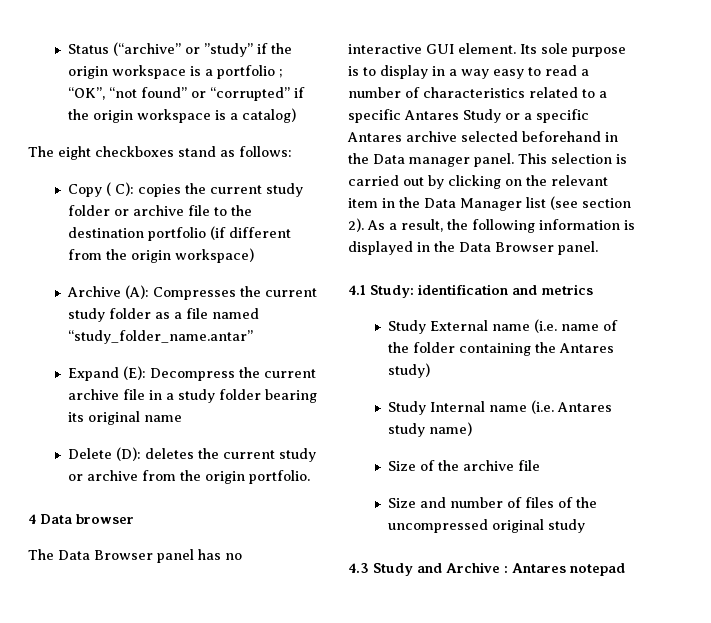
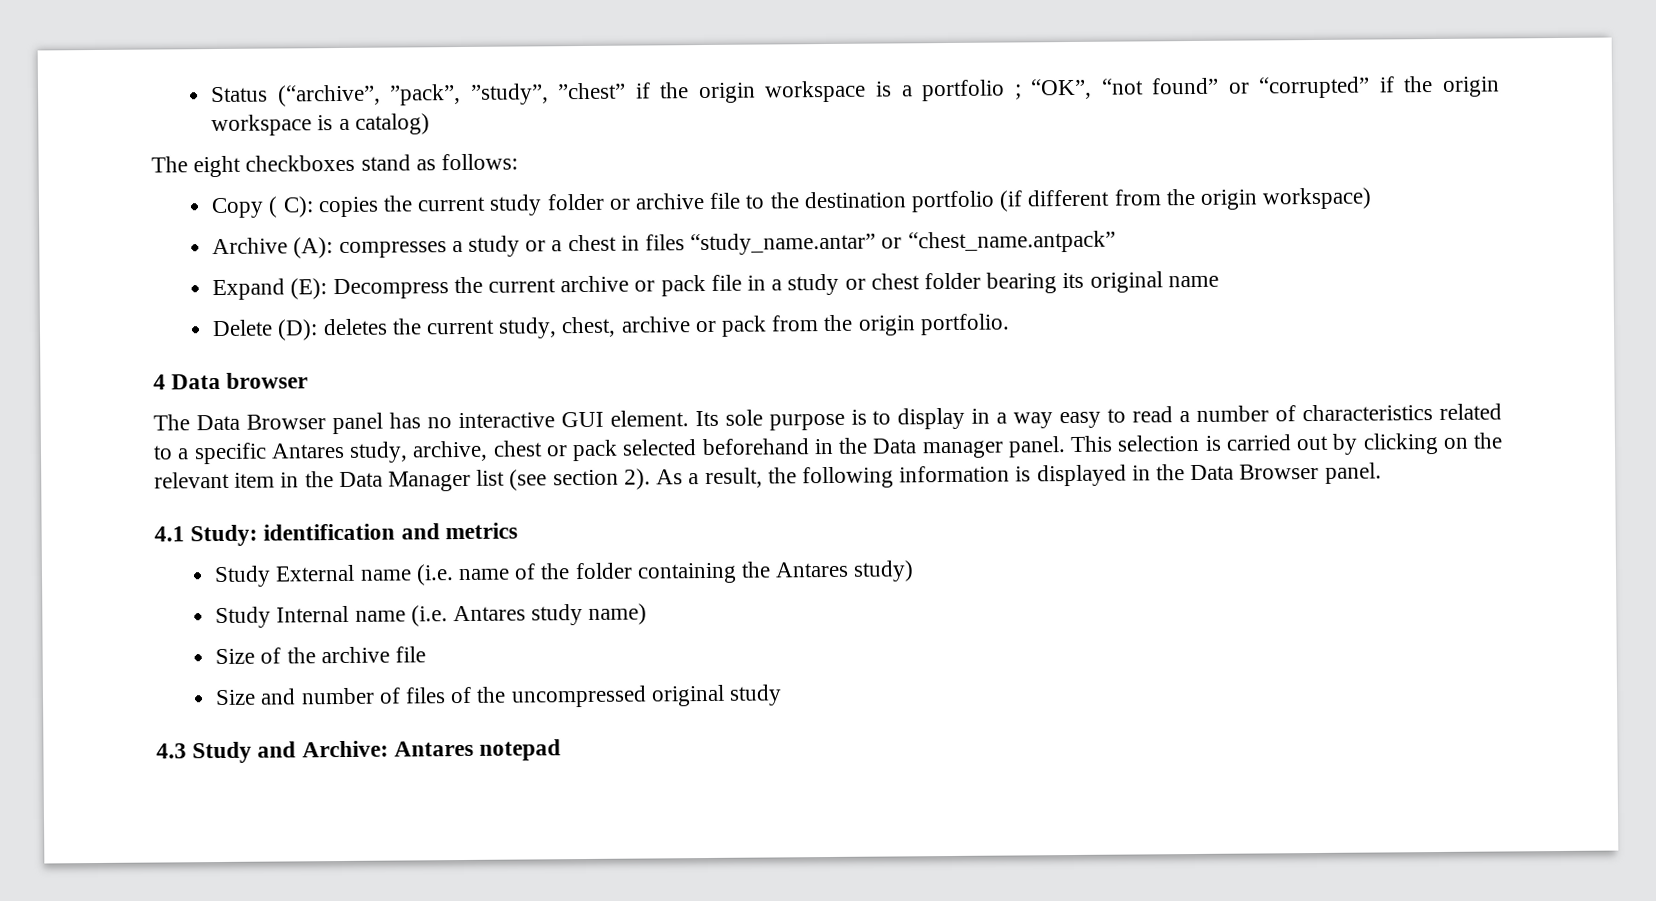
[113,42,254,57] (“archive” or ”study” -> [276,82,627,107] (“archive”, ”pack”, ”study”, ”chest”
[153,286,318,300] [68,308,260,322] [68,330,254,344] Compresses the current study folder as a file named “study_folder_name.antar” -> [338,230,1116,259] compresses a study or a chest in files “study_name.antar” or “chest_name.antpack”
(120, 394) none -> [634,274,706,297] or pack
(216, 396) none -> [844,273,920,290] or chest
[279,448,317,462] [68,470,139,481] study or archive -> [498,315,767,339] study, chest, archive or pack
[463,109,589,123] [347,131,457,142] Study or a specific Antares archive -> [349,439,618,463] study, archive, chest or pack
[446,562,508,573] Archive : -> [301,740,389,758] Archive:

